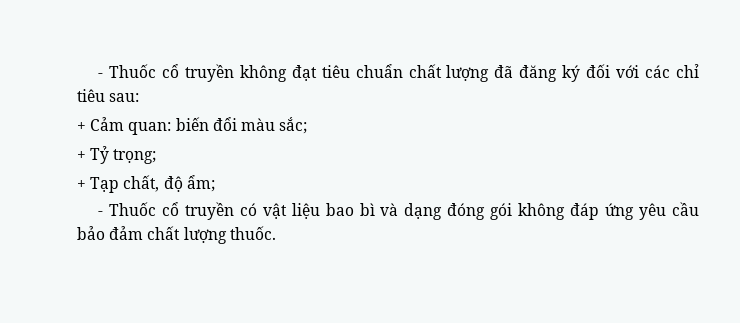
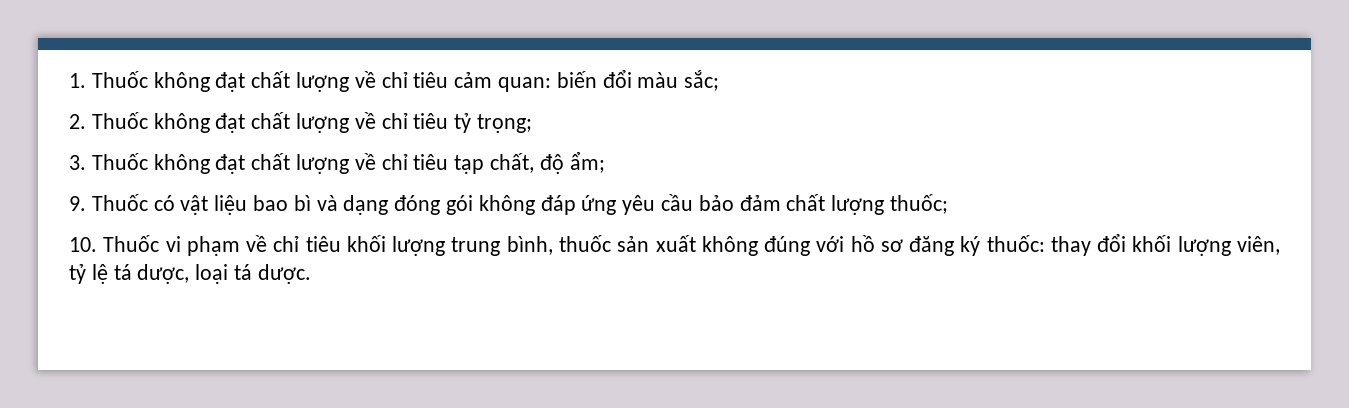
[98,64,699,82] [77,89,140,102] [77,117,125,131] - Thuốc cổ truyền không đạt tiêu chuẩn chất lượng đã đăng ký đối với các chỉ tiêu sau: // + Cảm -> [69,71,493,92] 1. Thuốc không đạt chất lượng về chỉ tiêu cảm
[77,146,157,164] [77,177,120,193] + Tỷ trọng; // + Tạp -> [69,112,533,133] [69,153,485,174] 2. Thuốc không đạt chất lượng về chỉ tiêu tỷ trọng; // 3. Thuốc không đạt chất lượng về chỉ tiêu tạp
[98,202,234,220] - Thuốc cổ truyền -> [69,194,148,211] 9. Thuốc
[229,226,276,240] thuốc. -> [890,194,949,214] [69,234,1280,256] [69,264,311,284] thuốc; // 10. Thuốc vi phạm về chỉ tiêu khối lượng trung bình, thuốc sản xuất không đúng với hồ sơ đăng ký thuốc: thay đổi khối lượng viên, tỷ lệ tá dược, loại tá dược.

